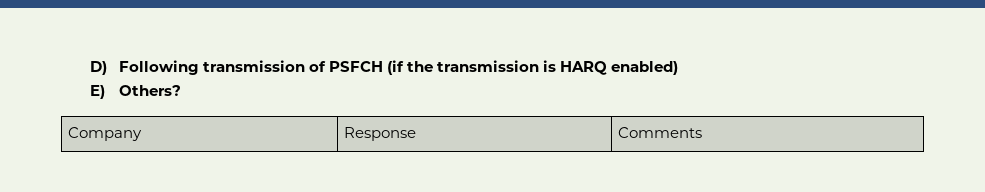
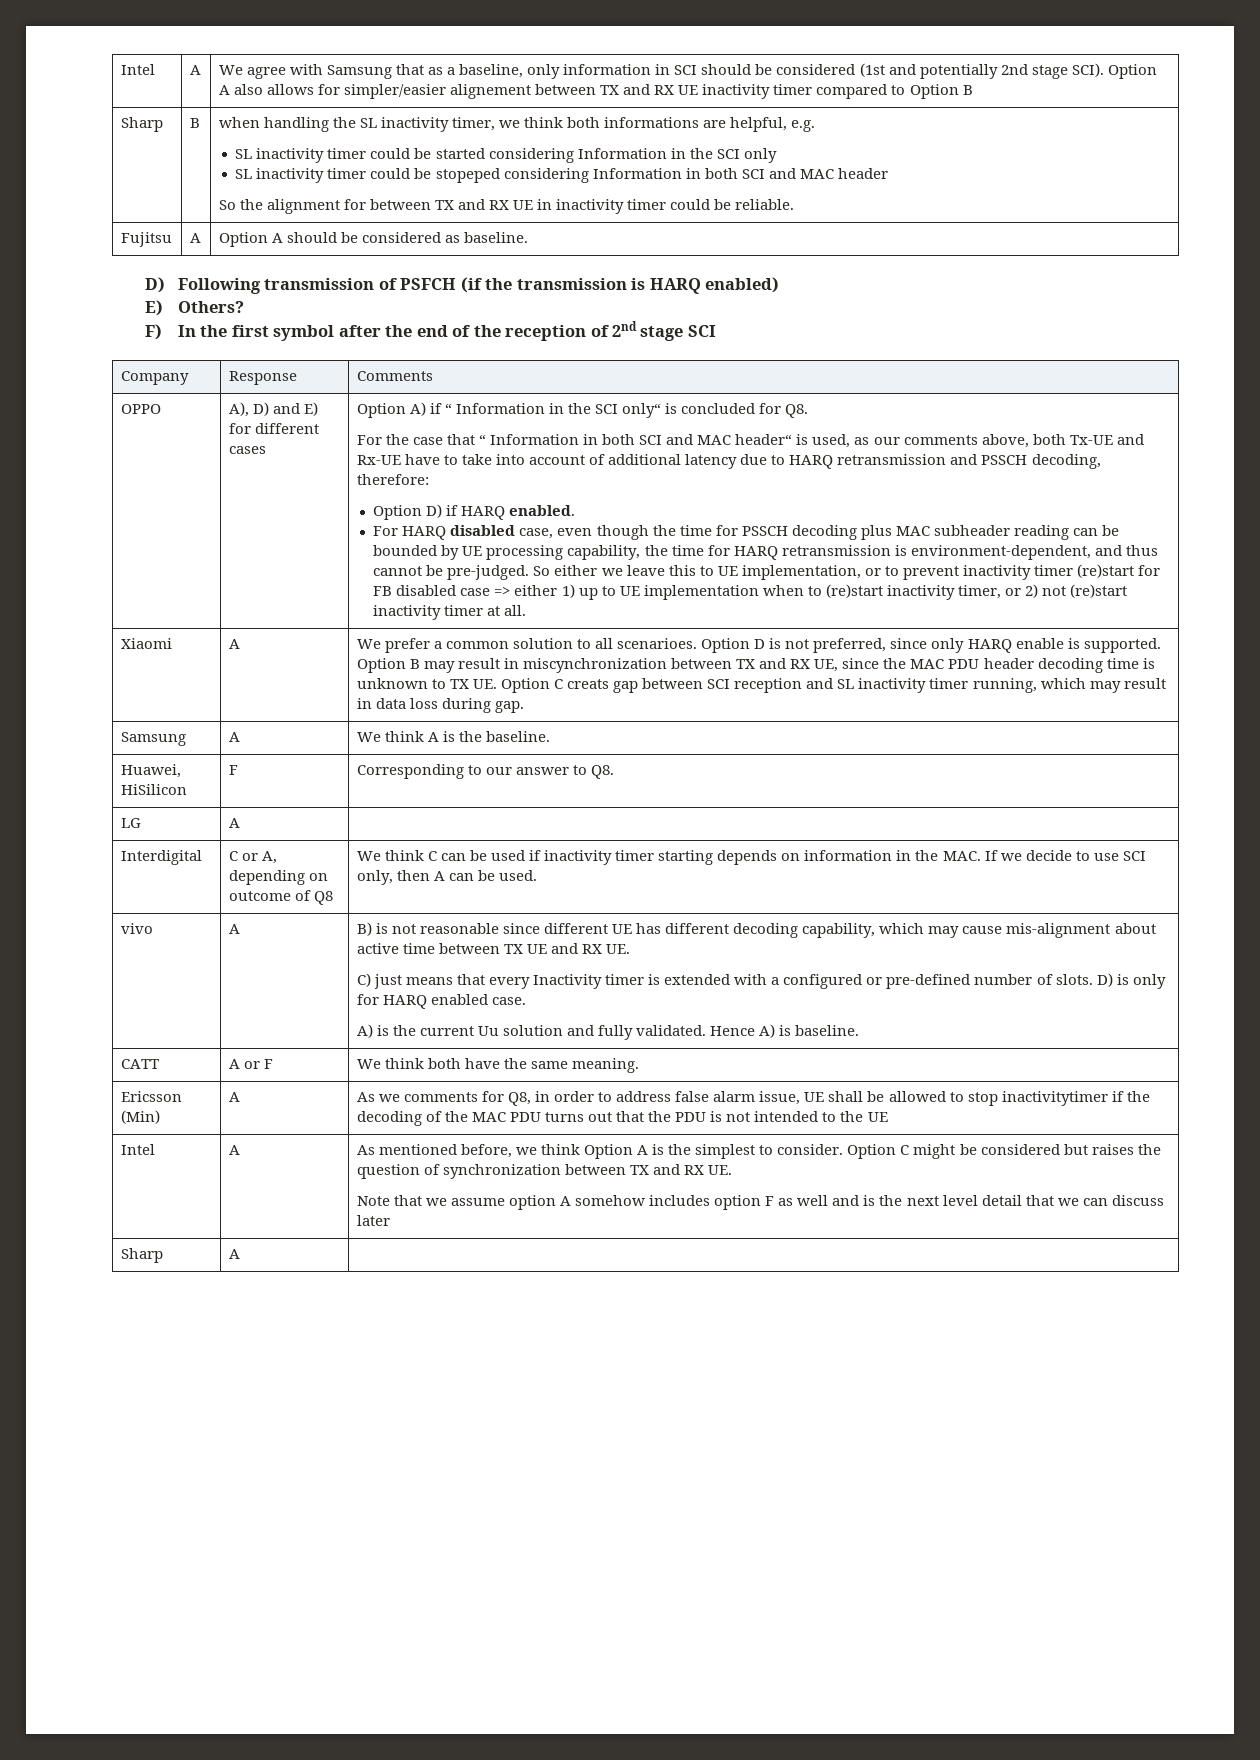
(89, 68) none -> [120,64,155,75] [189,65,201,75] [218,63,1157,79] [218,84,973,99] [120,117,163,132] [189,118,200,128] [218,117,816,132] [235,148,777,163] [235,168,888,183] [218,199,795,214] [120,232,172,247] [189,233,201,243] [218,232,529,247] Intel | A | We agree with Samsung that as a baseline, only information in SCI should be considered (1st and potentially 2nd stage SCI). Option A also allows for simpler/easier alignement between TX and RX UE inactivity timer compared to Option B // Sharp | B | when handling the SL inactivity timer, we think both informations are helpful, e.g. // SL inactivity timer could be started considering Information in the SCI only // SL inactivity timer could be stopeped considering Information in both SCI and MAC header // So the alignment for between TX and RX UE in inactivity timer could be reliable. // Fujitsu | A | Option A should be considered as baseline. //
[67,127,142,141] [343,127,416,141] [617,127,702,138] // Company | Response | Comments -> [144,321,716,341] [120,371,189,385] [228,371,297,385] [356,371,433,381] [120,404,161,414] [228,402,318,417] [228,423,319,434] [228,446,266,454] [356,402,809,418] [356,434,1144,448] [356,454,1101,469] [356,474,429,485] [373,504,576,520] [373,525,1120,540] [373,545,1158,560] [373,564,1161,580] [373,584,1128,600] [373,605,527,620] [120,638,172,649] [228,639,240,649] [356,638,1161,653] [356,658,1155,673] [356,678,1166,693] [356,698,524,713] [120,732,186,746] [228,732,240,742] [356,731,550,742] [120,764,181,778] [120,784,187,795] [228,765,238,775] [356,764,614,779] [120,818,141,828] [228,818,240,828] [120,850,202,865] [228,851,277,864] [228,870,328,885] [228,890,333,905] [356,850,1146,865] [356,870,537,885] [120,923,153,934] [228,924,240,934] [356,922,1156,938] [356,943,631,954] [356,973,1166,989] [356,994,526,1009] [356,1024,860,1040] [120,1059,159,1069] [228,1059,273,1069] [356,1058,640,1073] [120,1091,182,1102] [120,1110,160,1124] [228,1092,240,1102] [356,1091,1150,1106] [356,1111,888,1126] [120,1144,155,1155] [228,1145,240,1155] [356,1144,1161,1159] [356,1164,733,1179] [356,1195,1164,1210] [356,1215,390,1226] [120,1248,163,1263] [228,1249,240,1259] // F) In the first symbol after the end of the reception of 2nd stage SCI // Company | Response | Comments // OPPO | A), D) and E) for different cases | Option A) if “ Information in the SCI only“ is concluded for Q8. // For the case that “ Information in both SCI and MAC header“ is used, as our comments above, both Tx-UE and Rx-UE have to take into account of additional latency due to HARQ retransmission and PSSCH decoding, therefore: // Option D) if HARQ enabled. // For HARQ disabled case, even though the time for PSSCH decoding plus MAC subheader reading can be bounded by UE processing capability, the time for HARQ retransmission is environment-dependent, and thus cannot be pre-judged. So either we leave this to UE implementation, or to prevent inactivity timer (re)start for FB disabled case => either 1) up to UE implementation when to (re)start inactivity timer, or 2) not (re)start inactivity timer at all. // Xiaomi | A | We prefer a common solution to all scenarioes. Option D is not preferred, since only HARQ enable is supported. Option B may result in miscynchronization between TX and RX UE, since the MAC PDU header decoding time is unknown to TX UE. Option C creats gap between SCI reception and SL inactivity timer running, which may result in data loss during gap. // Samsung | A | We think A is the baseline. // Huawei, HiSilicon | F | Corresponding to our answer to Q8. // LG | A | // Interdigital | C or A, depending on outcome of Q8 | We think C can be used if inactivity timer starting depends on information in the MAC. If we decide to use SCI only, then A can be used. // vivo | A | B) is not reasonable since different UE has different decoding capability, which may cause mis-alignment about active time between TX UE and RX UE. // C) just means that every Inactivity timer is extended with a configured or pre-defined number of slots. D) is only for HARQ enabled case. // A) is the current Uu solution and fully validated. Hence A) is baseline. // CATT | A or F | We think both have the same meaning. // Ericsson (Min) | A | As we comments for Q8, in order to address false alarm issue, UE shall be allowed to stop inactivitytimer if the decoding of the MAC PDU turns out that the PDU is not intended to the UE // Intel | A | As mentioned before, we think Option A is the simplest to consider. Option C might be considered but raises the question of synchronization between TX and RX UE. // Note that we assume option A somehow includes option F as well and is the next level detail that we can discuss later // Sharp | A |

